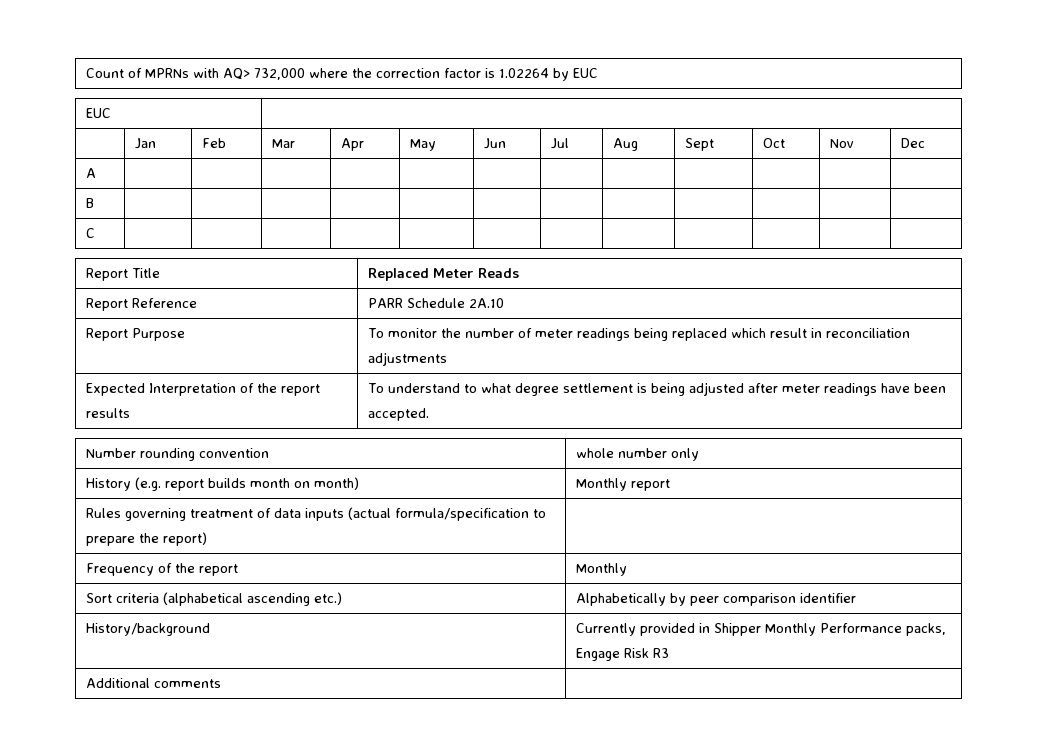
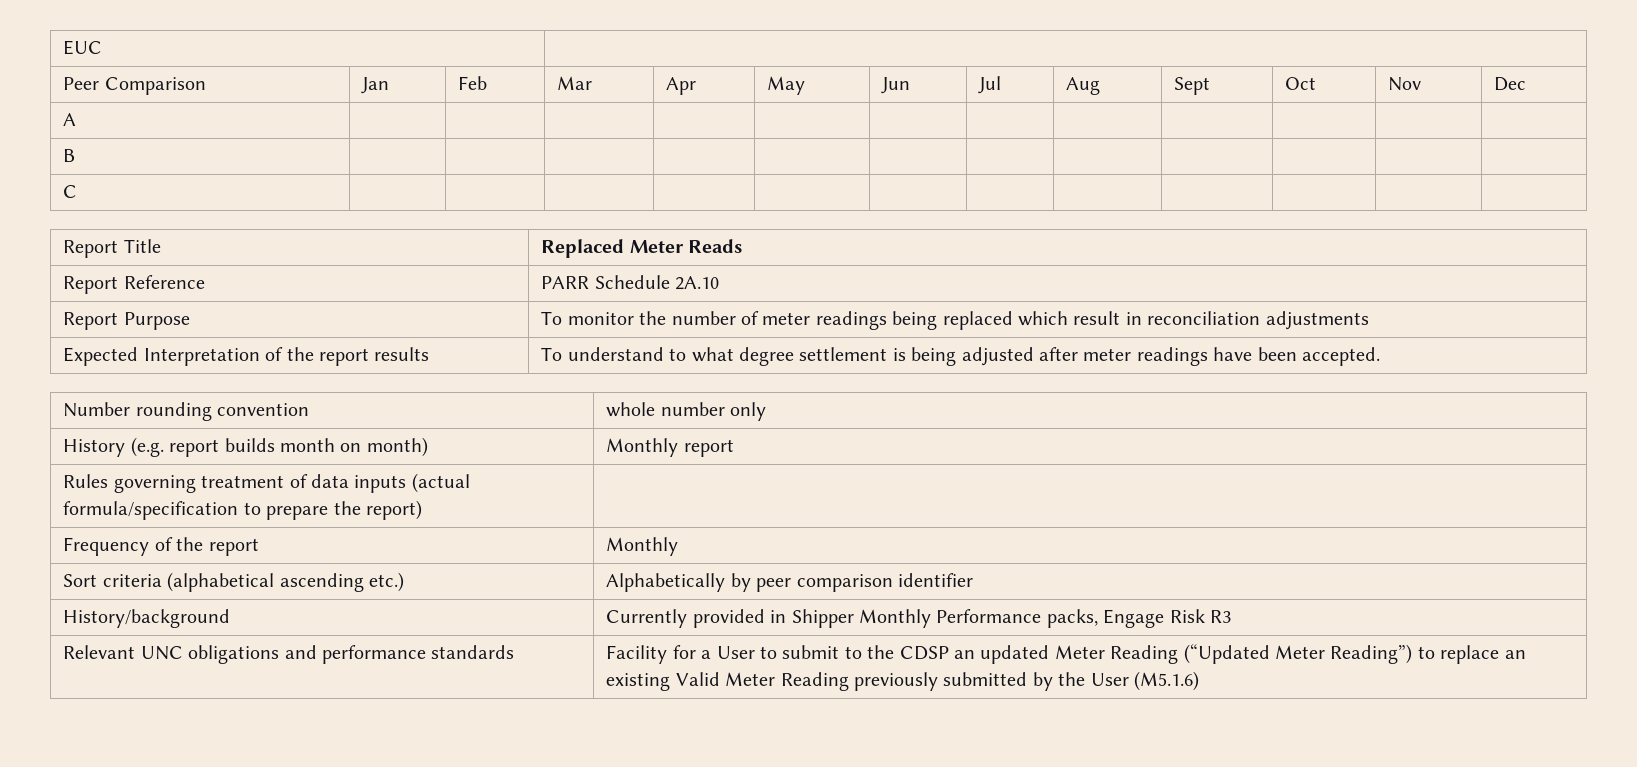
[86,68,599,81] Count of MPRNs with AQ> 732,000 where the correction factor is 1.02264 by EUC // -> (63, 47) none
(112, 113) none -> [63,77,206,95] Peer Comparison
[86,678,222,688] Additional comments | -> [63,645,515,664] [606,644,1526,664] [606,671,1200,691] Relevant UNC obligations and performance standards | Facility for a User to submit to the CDSP an updated Meter Reading (“Updated Meter Reading”) to replace an existing Valid Meter Reading previously submitted by the User (M5.1.6)

